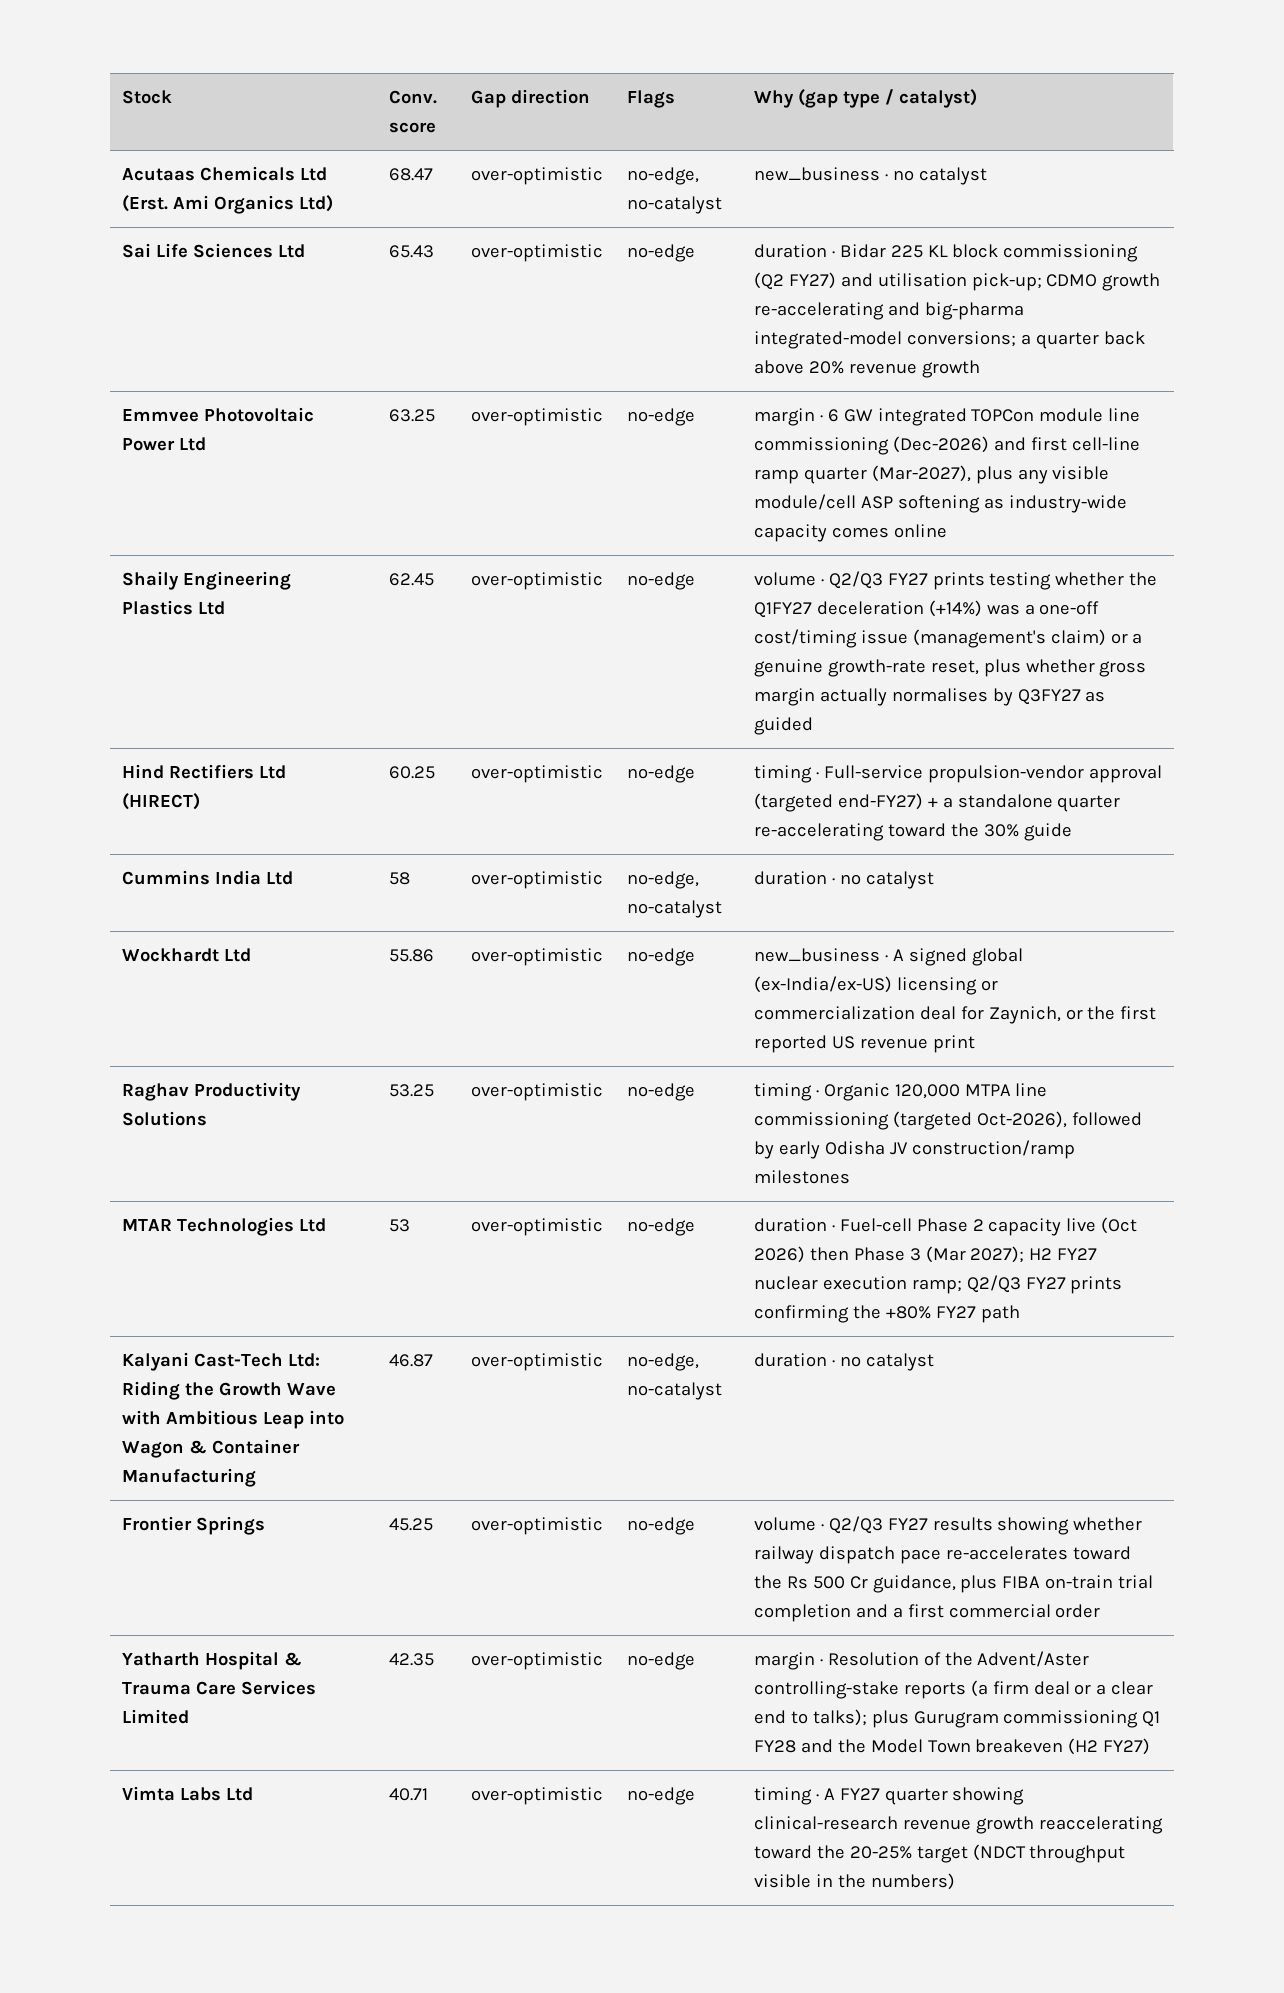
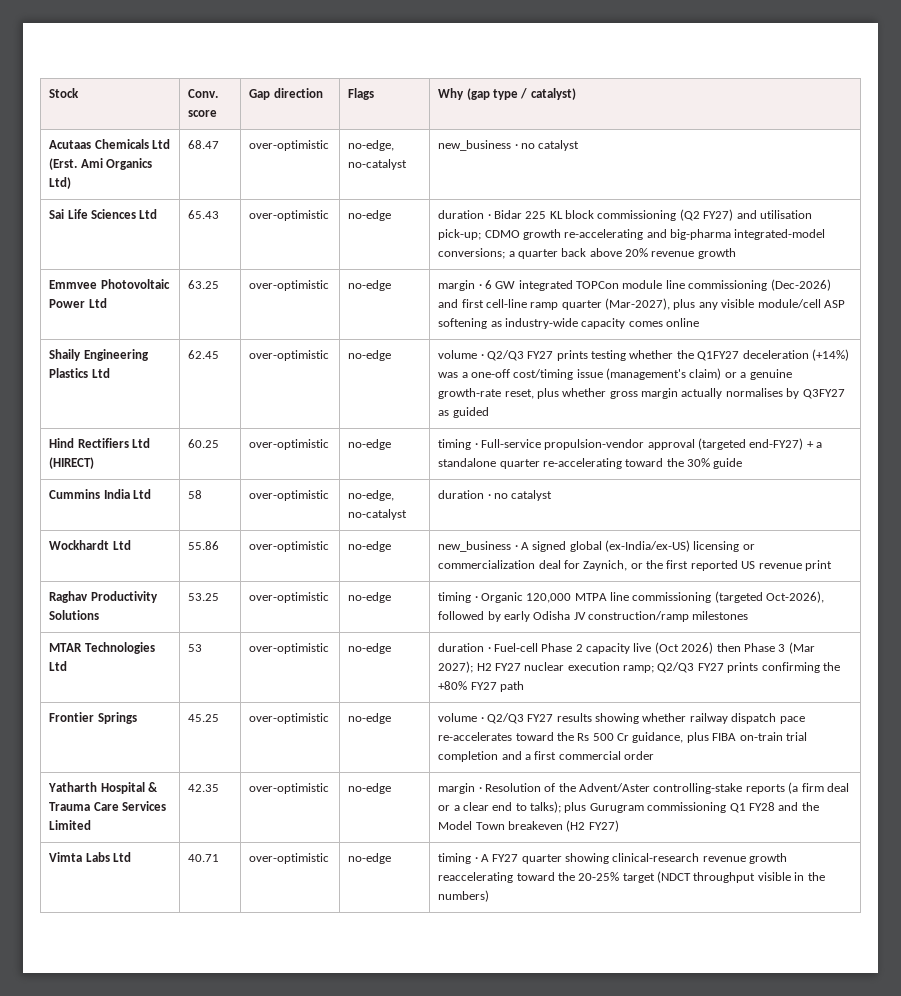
[121,1352,320,1371] [121,1381,336,1400] [121,1410,344,1429] [121,1439,300,1458] [121,1468,256,1487] [388,1354,433,1367] [470,1353,603,1371] [626,1353,699,1371] [626,1382,722,1400] [753,1353,934,1371] // Kalyani Cast-Tech Ltd: Riding the Growth Wave with Ambitious Leap into Wagon & Container Manufacturing | 46.87 | over-optimistic | no-edge, no-catalyst | duration · no catalyst -> (524, 686) none

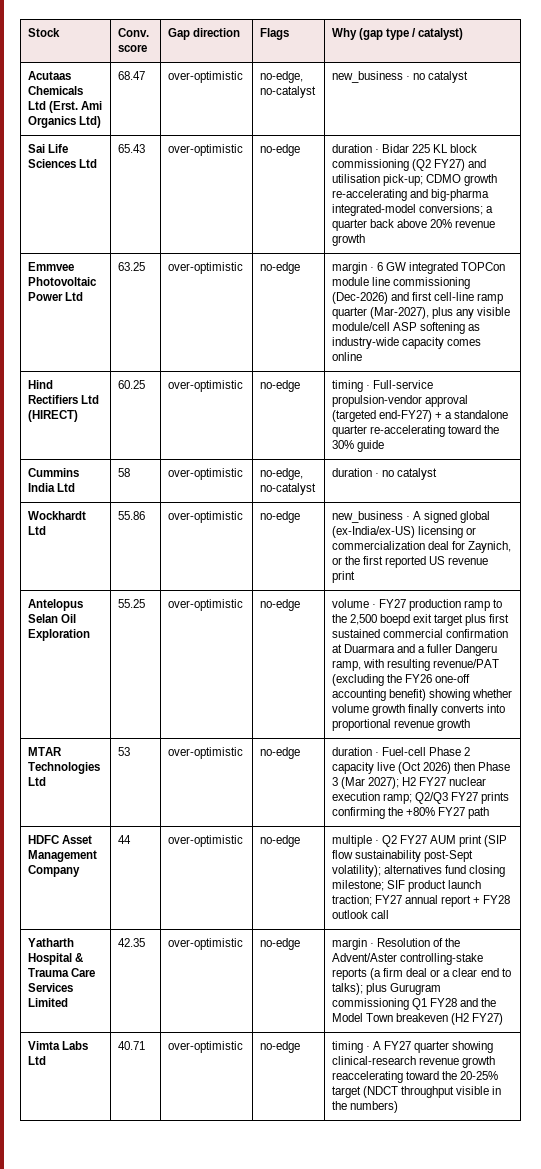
[49,349,149,361] [49,368,110,378] [188,350,220,359] [249,350,330,361] [348,350,392,361] [438,349,849,361] [438,368,792,380] [438,388,845,399] [438,407,489,418] // Shaily Engineering Plastics Ltd | 62.45 | over-optimistic | no-edge | volume · Q2/Q3 FY27 prints testing whether the Q1FY27 deceleration (+14%) was a one-off cost/timing issue (management's claim) or a genuine growth-rate reset, plus whether gross margin actually normalises by Q3FY27 as guided -> (362, 356) none
[49,591,158,603] [49,610,100,620] [188,593,220,601] [249,592,330,603] [348,592,392,603] [438,591,825,603] [438,611,749,622] Raghav Productivity Solutions | 53.25 | over-optimistic | no-edge | timing · Organic 120,000 MTPA line commissioning (targeted Oct-2026), followed by early Odisha JV construction/ramp milestones -> [27,599,83,611] [27,614,76,623] [27,629,90,641] [117,599,145,608] [167,599,243,611] [259,599,300,611] [331,599,503,611] [331,614,510,626] [331,629,508,638] [331,644,498,656] [331,659,500,671] [331,674,471,686] [331,689,513,701] [331,704,506,716] [331,719,470,731] Antelopus Selan Oil Exploration | 55.25 | over-optimistic | no-edge | volume · FY27 production ramp to the 2,500 boepd exit target plus first sustained commercial confirmation at Duarmara and a fuller Dangeru ramp, with resulting revenue/PAT (excluding the FY26 one-off accounting benefit) showing whether volume growth finally converts into proportional revenue growth
[49,712,137,724] [188,714,220,722] [249,713,330,724] [348,713,392,724] [438,713,805,724] [438,732,807,743] [438,751,655,762] Frontier Springs | 45.25 | over-optimistic | no-edge | volume · Q2/Q3 FY27 results showing whether railway dispatch pace re-accelerates toward the Rs 500 Cr guidance, plus FIBA on-train trial completion and a first commercial order -> [27,835,92,844] [27,850,97,862] [27,865,80,877] [117,835,131,844] [167,835,243,847] [259,835,300,847] [331,835,508,847] [331,850,473,862] [331,865,506,877] [331,880,482,892] [331,895,511,907] [331,910,389,919] HDFC Asset Management Company | 44 | over-optimistic | no-edge | multiple · Q2 FY27 AUM print (SIP flow sustainability post-Sept volatility); alternatives fund closing milestone; SIF product launch traction; FY27 annual report + FY28 outlook call

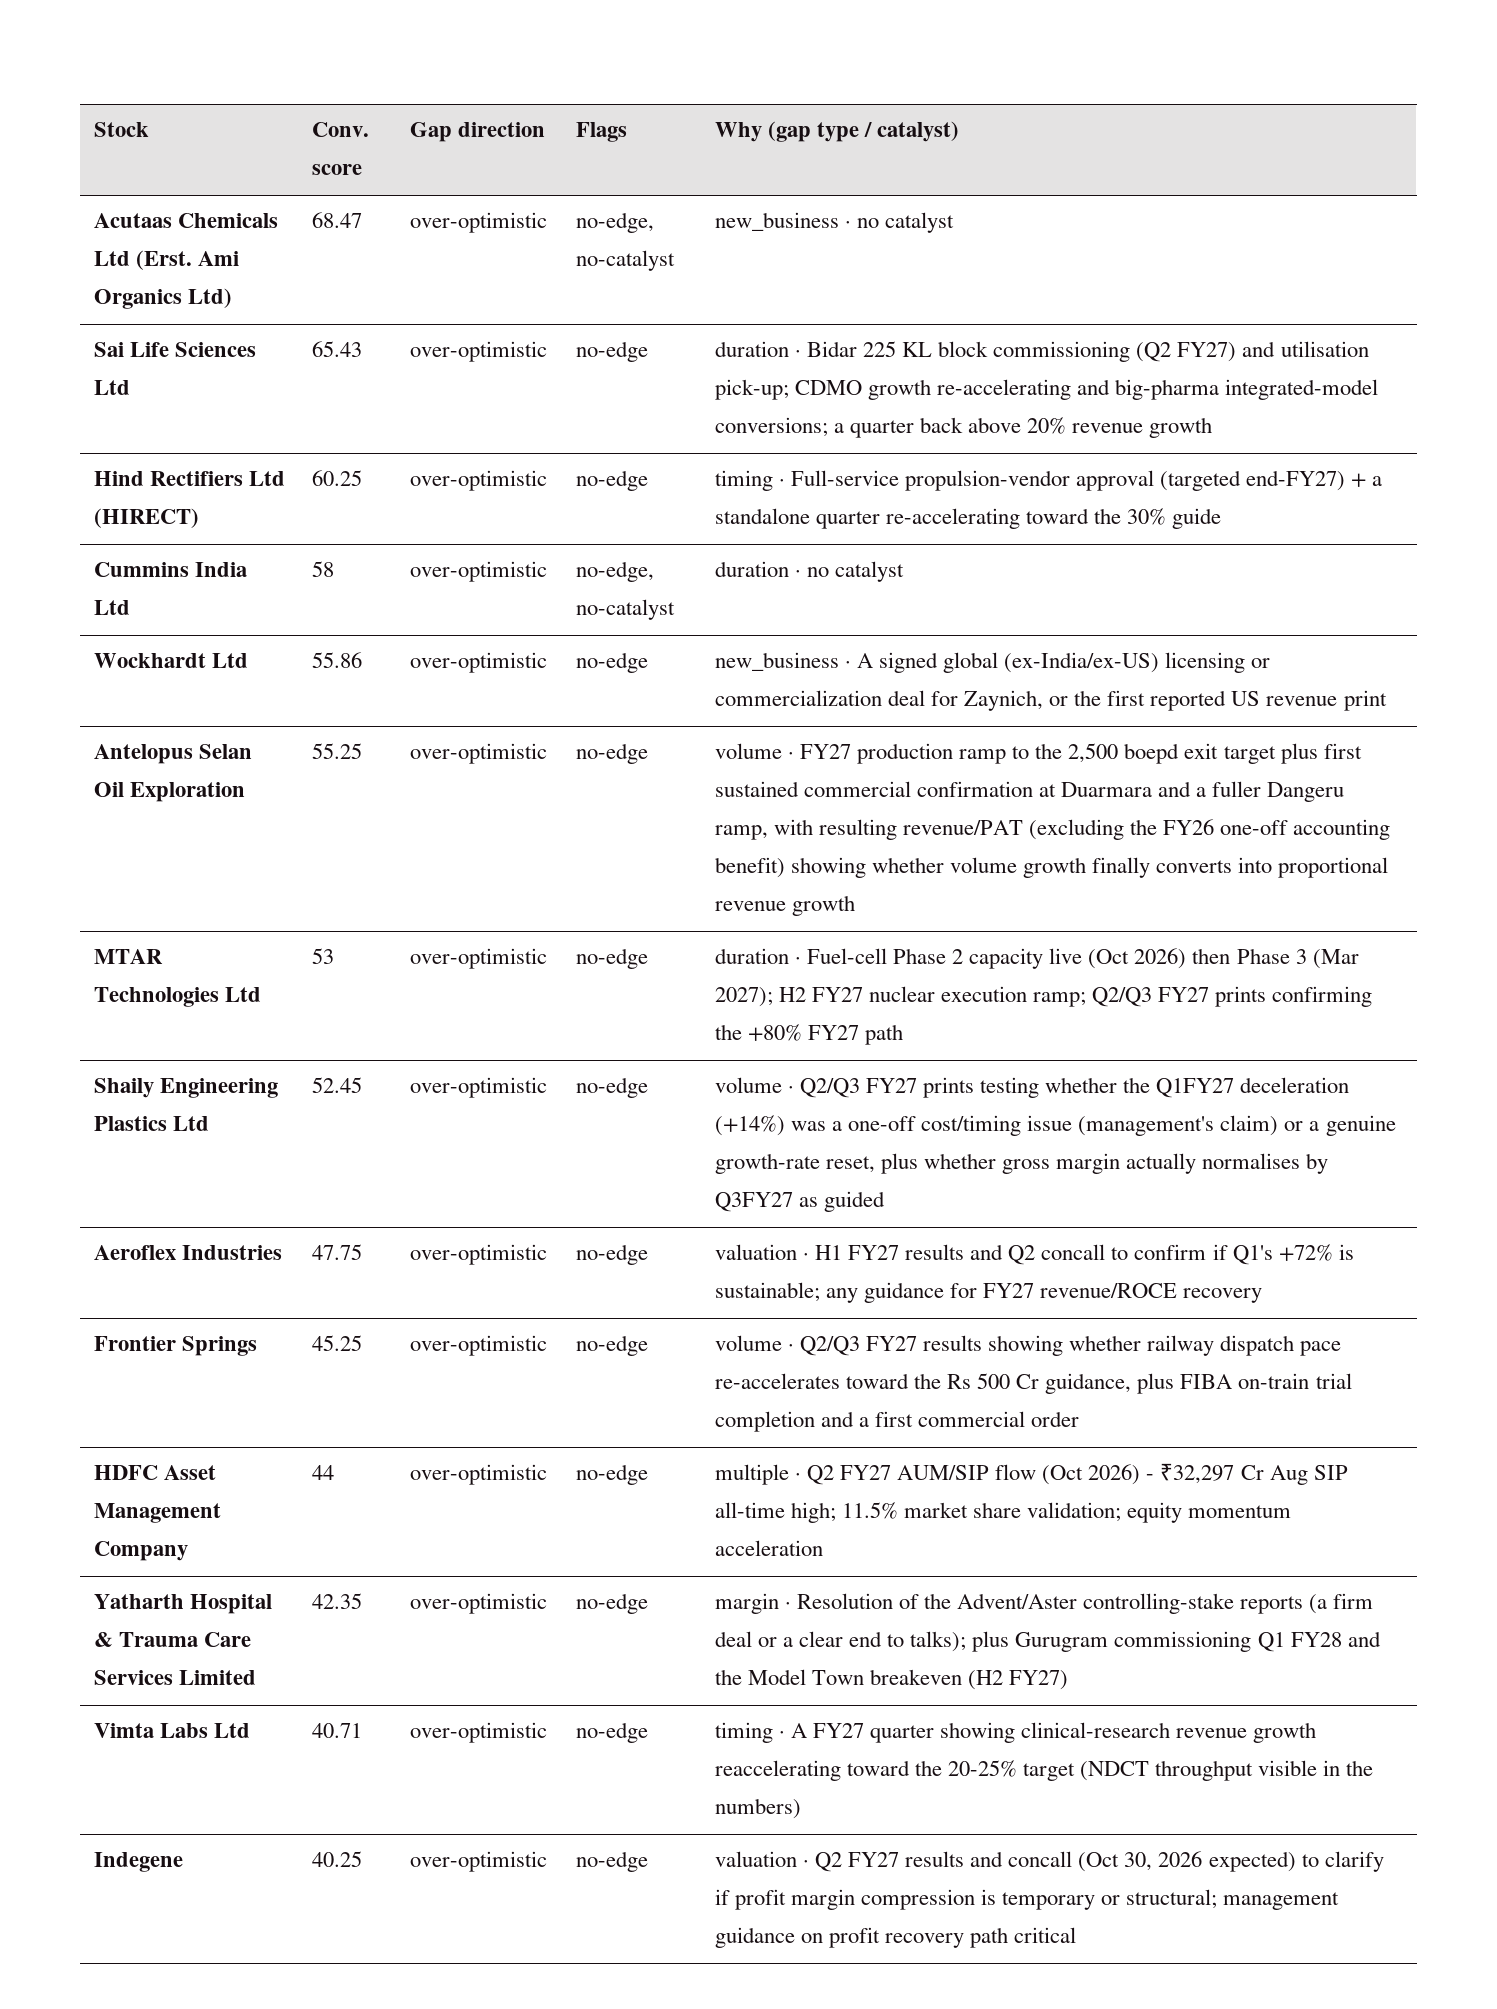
[27,262,74,271] [27,277,97,286] [27,292,83,301] [117,262,145,271] [167,262,243,274] [259,262,300,274] [331,262,506,274] [331,277,470,289] [331,292,504,304] [331,307,511,319] [331,322,481,334] [331,337,481,349] [331,352,362,361] // Emmvee Photovoltaic Power Ltd | 63.25 | over-optimistic | no-edge | margin · 6 GW integrated TOPCon module line commissioning (Dec-2026) and first cell-line ramp quarter (Mar-2027), plus any visible module/cell ASP softening as industry-wide capacity comes online -> (1213, 427) none
(490, 813) none -> [93,1078,278,1098] [93,1116,209,1131] [311,1077,362,1093] [409,1077,547,1098] [575,1077,648,1098] [714,1077,1350,1098] [714,1115,1396,1136] [714,1153,1329,1174] [714,1191,885,1212] [93,1245,282,1260] [311,1244,362,1260] [409,1244,547,1265] [575,1244,648,1265] [714,1244,1354,1265] [714,1282,1263,1303] [93,1336,257,1356] [311,1335,362,1351] [409,1335,547,1356] [575,1335,648,1356] [714,1335,1342,1356] [714,1373,1352,1394] [714,1411,1080,1432] // Shaily Engineering Plastics Ltd | 52.45 | over-optimistic | no-edge | volume · Q2/Q3 FY27 prints testing whether the Q1FY27 deceleration (+14%) was a one-off cost/timing issue (management's claim) or a genuine growth-rate reset, plus whether gross margin actually normalises by Q3FY27 as guided // Aeroflex Industries | 47.75 | over-optimistic | no-edge | valuation · H1 FY27 results and Q2 concall to confirm if Q1's +72% is sustainable; any guidance for FY27 revenue/ROCE recovery // Frontier Springs | 45.25 | over-optimistic | no-edge | volume · Q2/Q3 FY27 results showing whether railway dispatch pace re-accelerates toward the Rs 500 Cr guidance, plus FIBA on-train trial completion and a first commercial order
[430,835,508,847] [331,850,473,862] [331,865,506,877] [331,880,482,892] [331,895,511,907] [331,910,389,919] AUM print (SIP flow sustainability post-Sept volatility); alternatives fund closing milestone; SIF product launch traction; FY27 annual report + FY28 outlook call -> [897,1463,1348,1485] [714,1502,1292,1523] [714,1540,823,1556] AUM/SIP flow (Oct 2026) - ₹32,297 Cr Aug SIP all-time high; 11.5% market share validation; equity momentum acceleration
(398, 1107) none -> [93,1852,183,1872] [311,1851,362,1867] [409,1851,547,1872] [575,1851,648,1872] [714,1851,1384,1872] [714,1889,1340,1910] [714,1927,1077,1948] // Indegene | 40.25 | over-optimistic | no-edge | valuation · Q2 FY27 results and concall (Oct 30, 2026 expected) to clarify if profit margin compression is temporary or structural; management guidance on profit recovery path critical

